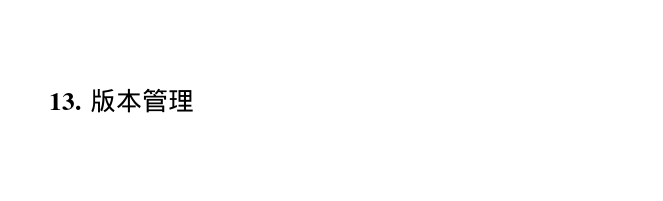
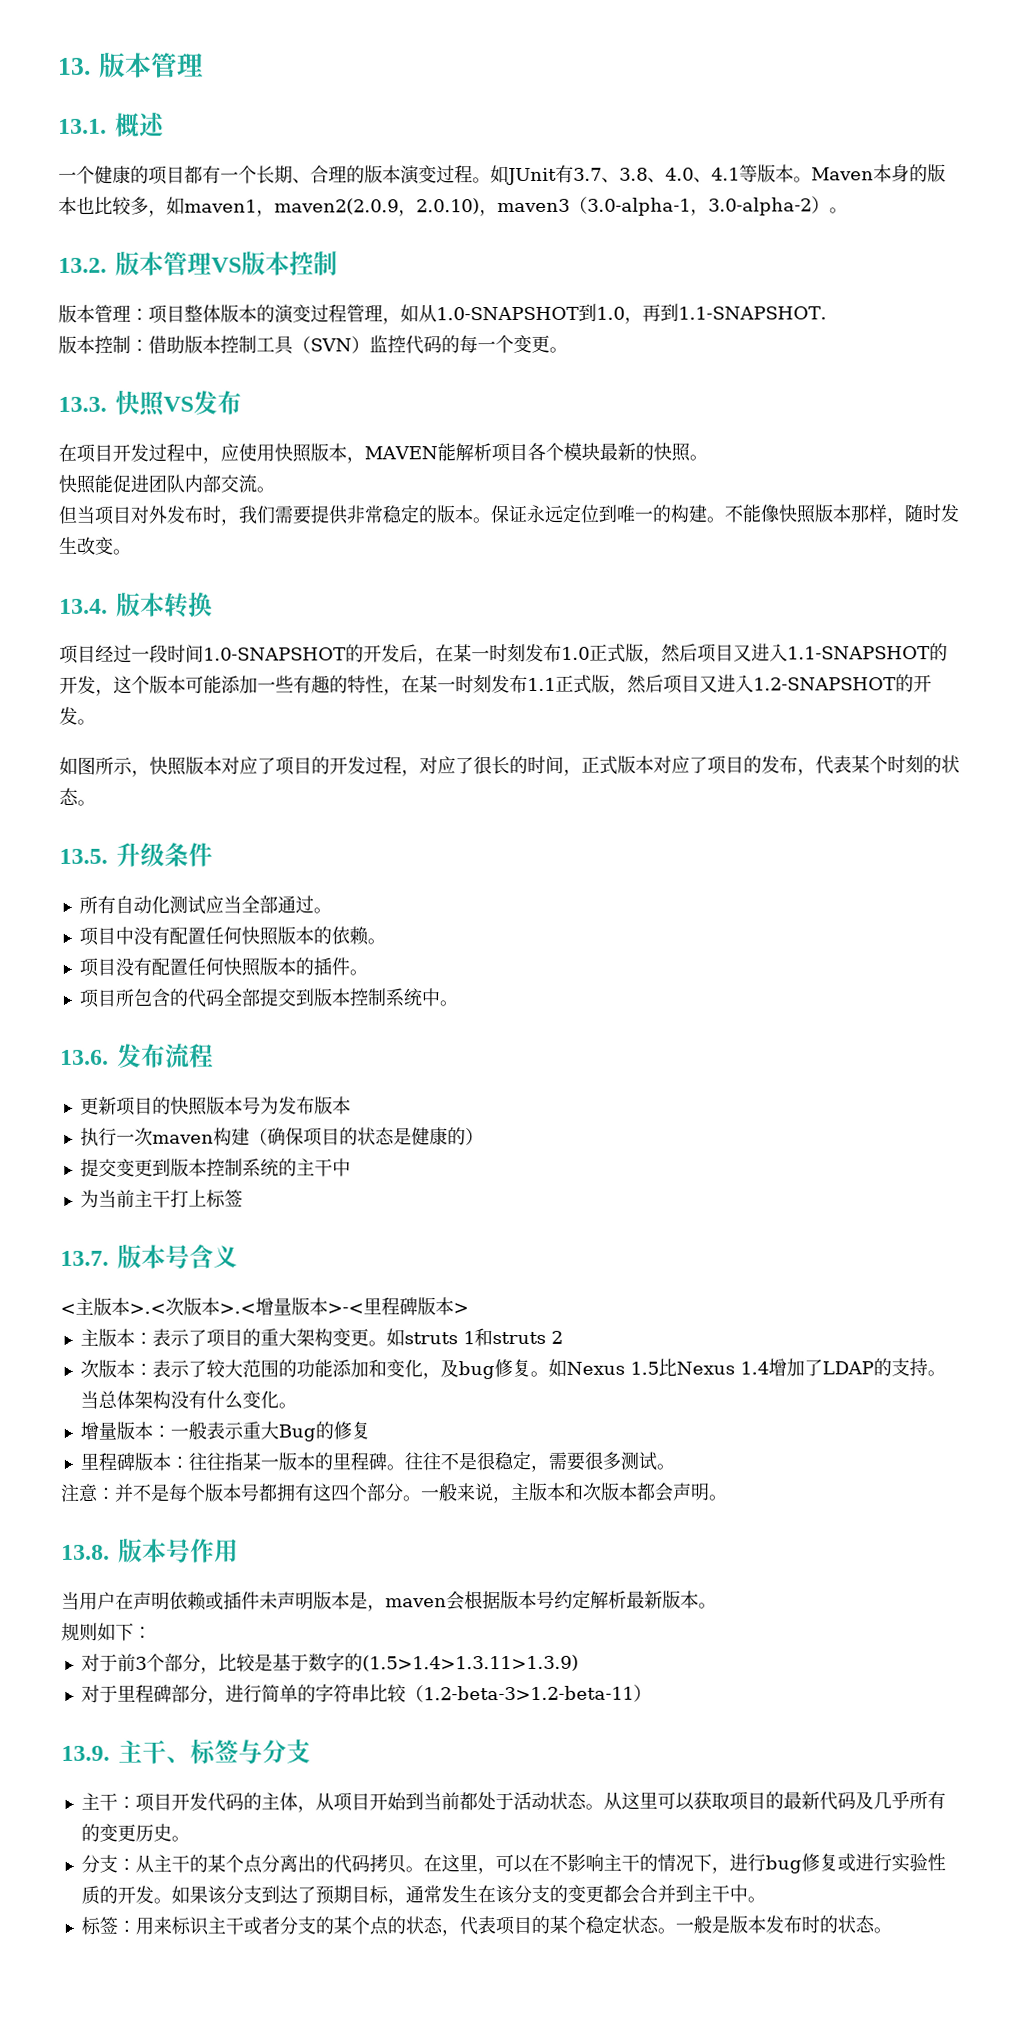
(194, 101) none -> [58,112,165,137] [58,164,946,186] [58,196,848,217] [58,251,338,276] [58,303,827,325] [58,334,568,355] [58,390,242,417] [58,442,708,464] [58,474,275,494] [58,503,959,526] [58,536,132,555] [59,591,213,618] [59,642,948,665] [59,674,932,696] [59,706,96,725] [59,754,960,777] [59,787,96,806] [59,842,213,867] [78,895,332,915] [78,926,386,946] [78,957,368,977] [78,988,458,1008] [60,1043,214,1068] [79,1096,351,1116] [79,1127,484,1147] [79,1158,351,1177] [79,1189,243,1208] [60,1244,238,1269] [60,1297,469,1316] [79,1328,563,1348] [79,1358,946,1380] [79,1390,297,1410] [79,1421,370,1442] [79,1450,675,1472] [60,1482,728,1504] [61,1538,239,1563] [61,1589,717,1612] [61,1622,152,1641] [80,1652,579,1674] [80,1683,652,1705] [61,1739,311,1764] [80,1791,946,1813] [80,1823,190,1842] [80,1853,946,1875] [80,1884,766,1906] [80,1914,892,1937] // 13.1.概述 // 一个健康的项目都有一个长期、合理的版本演变过程。如JUnit有3.7、3.8、4.0、4.1等版本。Maven本身的版本也比较多，如maven1，maven2(2.0.9，2.0.10)，maven3（3.0-alpha-1，3.0-alpha-2）。 // 13.2.版本管理VS版本控制 // 版本管理：项目整体版本的演变过程管理，如从1.0-SNAPSHOT到1.0，再到1.1-SNAPSHOT. // 版本控制：借助版本控制工具（SVN）监控代码的每一个变更。 // 13.3.快照VS发布 // 在项目开发过程中，应使用快照版本，MAVEN能解析项目各个模块最新的快照。 // 快照能促进团队内部交流。 // 但当项目对外发布时，我们需要提供非常稳定的版本。保证永远定位到唯一的构建。不能像快照版本那样，随时发生改变。 // 13.4.版本转换 // 项目经过一段时间1.0-SNAPSHOT的开发后，在某一时刻发布1.0正式版，然后项目又进入1.1-SNAPSHOT的开发，这个版本可能添加一些有趣的特性，在某一时刻发布1.1正式版，然后项目又进入1.2-SNAPSHOT的开发。 // 如图所示，快照版本对应了项目的开发过程，对应了很长的时间，正式版本对应了项目的发布，代表某个时刻的状态。 // 13.5.升级条件 // 所有自动化测试应当全部通过。 // 项目中没有配置任何快照版本的依赖。 // 项目没有配置任何快照版本的插件。 // 项目所包含的代码全部提交到版本控制系统中。 // 13.6.发布流程 // 更新项目的快照版本号为发布版本 // 执行一次maven构建（确保项目的状态是健康的） // 提交变更到版本控制系统的主干中 // 为当前主干打上标签 // 13.7.版本号含义 // <主版本>.<次版本>.<增量版本>-<里程碑版本> // 主版本：表示了项目的重大架构变更。如struts 1和struts 2 // 次版本：表示了较大范围的功能添加和变化，及bug修复。如Nexus 1.5比Nexus 1.4增加了LDAP的支持。当总体架构没有什么变化。 // 增量版本：一般表示重大Bug的修复 // 里程碑版本：往往指某一版本的里程碑。往往不是很稳定，需要很多测试。 // 注意：并不是每个版本号都拥有这四个部分。一般来说，主版本和次版本都会声明。 // 13.8.版本号作用 // 当用户在声明依赖或插件未声明版本是，maven会根据版本号约定解析最新版本。 // 规则如下： // 对于前3个部分，比较是基于数字的(1.5>1.4>1.3.11>1.3.9) // 对于里程碑部分，进行简单的字符串比较（1.2-beta-3>1.2-beta-11） // 13.9.主干、标签与分支 // 主干：项目开发代码的主体，从项目开始到当前都处于活动状态。从这里可以获取项目的最新代码及几乎所有的变更历史。 // 分支：从主干的某个点分离出的代码拷贝。在这里，可以在不影响主干的情况下，进行bug修复或进行实验性质的开发。如果该分支到达了预期目标，通常发生在该分支的变更都会合并到主干中。 // 标签：用来标识主干或者分支的某个点的状态，代表项目的某个稳定状态。一般是版本发布时的状态。

